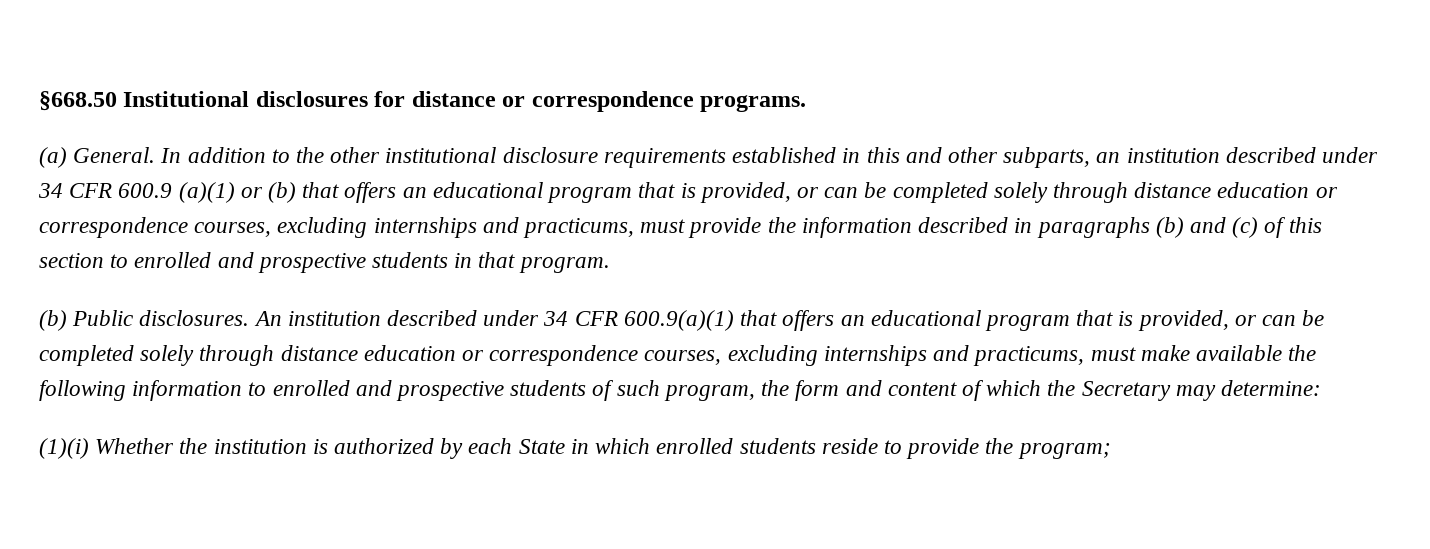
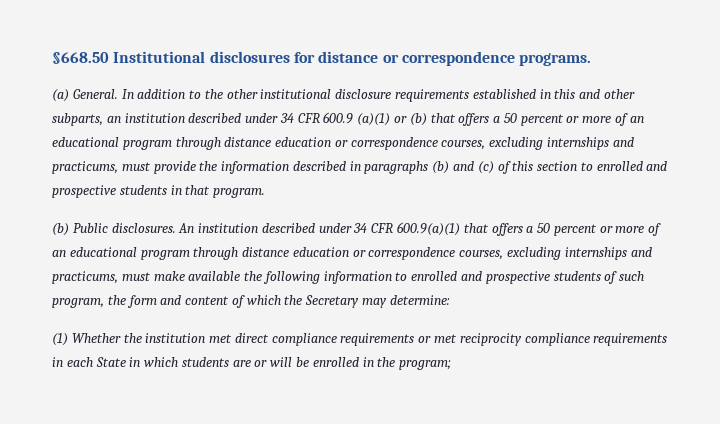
[402,182,1048,203] an educational program that is provided, or can be completed solely -> [493,113,644,126] [52,137,172,150] a 50 percent or more of an educational program
[840,310,1325,331] [39,345,195,366] an educational program that is provided, or can be completed solely -> [526,223,662,236] [52,247,190,260] a 50 percent or more of an educational program
[39,438,89,459] (1)(i) -> [52,333,68,346] (1)
[312,438,980,459] is authorized by each State in which enrolled students reside to provide -> [209,333,668,346] [52,357,374,367] met direct compliance requirements or met reciprocity compliance requirements in each State in which students are or will be enrolled in

